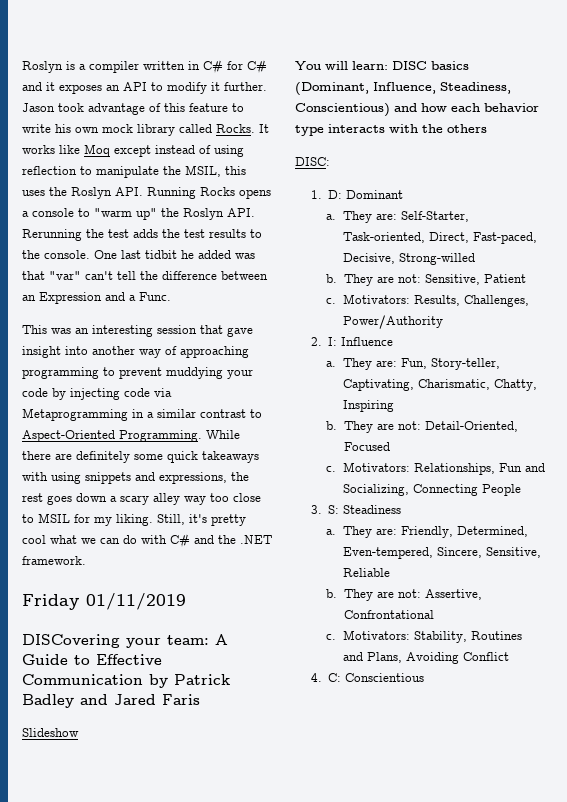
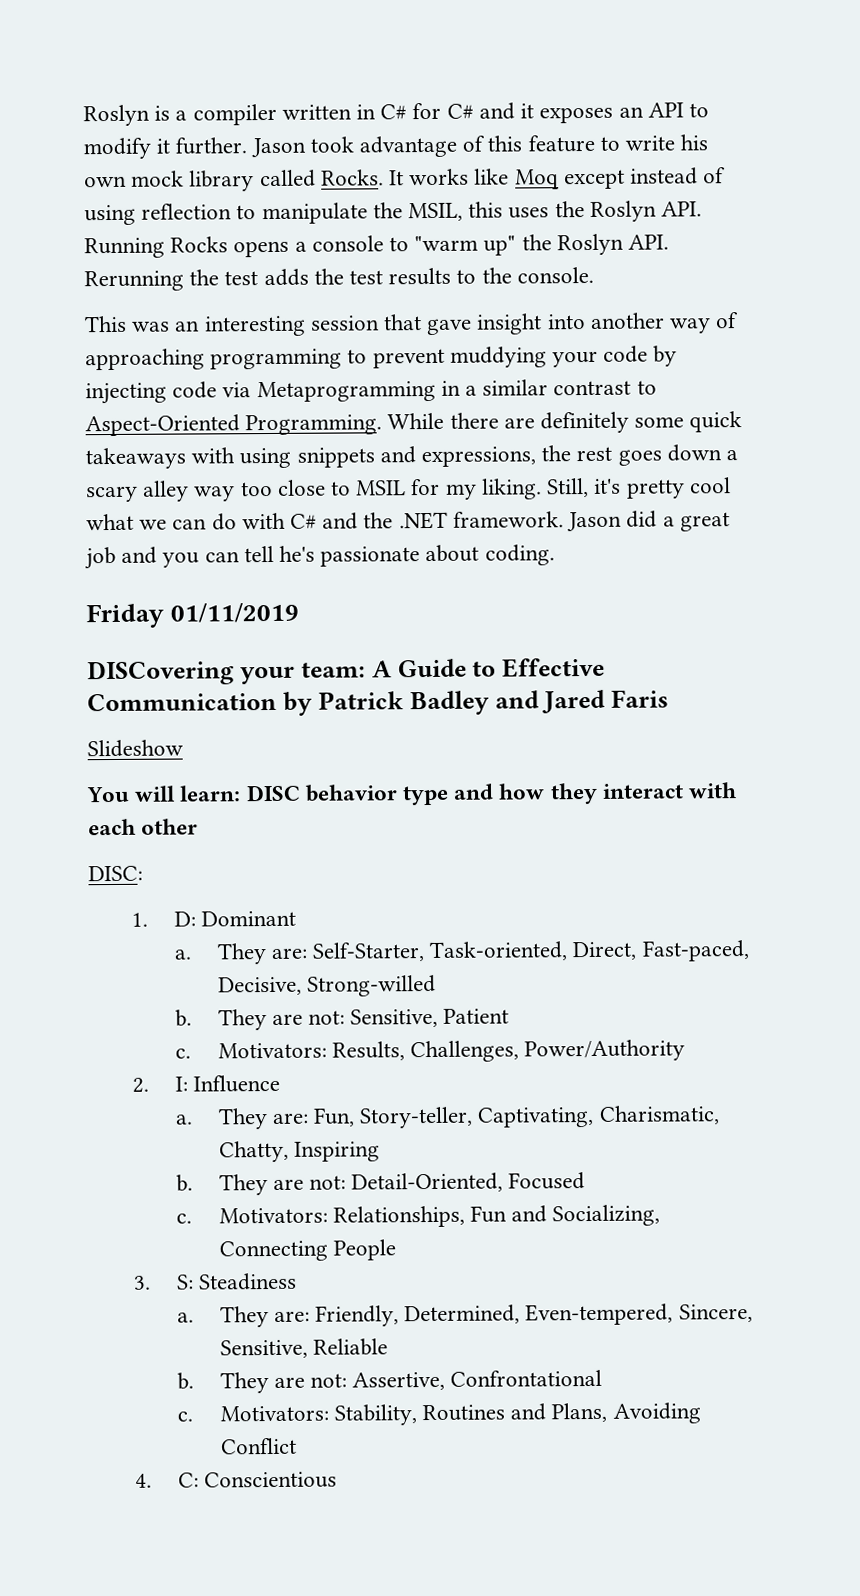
[94,250,255,259] [22,271,268,280] [22,292,171,304] One last tidbit he added was that "var" can't tell the difference between an Expression and a Func. -> (594, 275) none
(86, 560) none -> [567,510,730,532] [84,544,555,570] Jason did a great job and you can tell he's passionate about coding.
[431,61,469,70] [295,82,511,95] [295,103,539,117] [295,124,487,136] basics (Dominant, Influence, Steadiness, Conscientious) and how each behavior type interacts with the others -> [304,782,739,806] [88,818,199,836] behavior type and how they interact with each other

